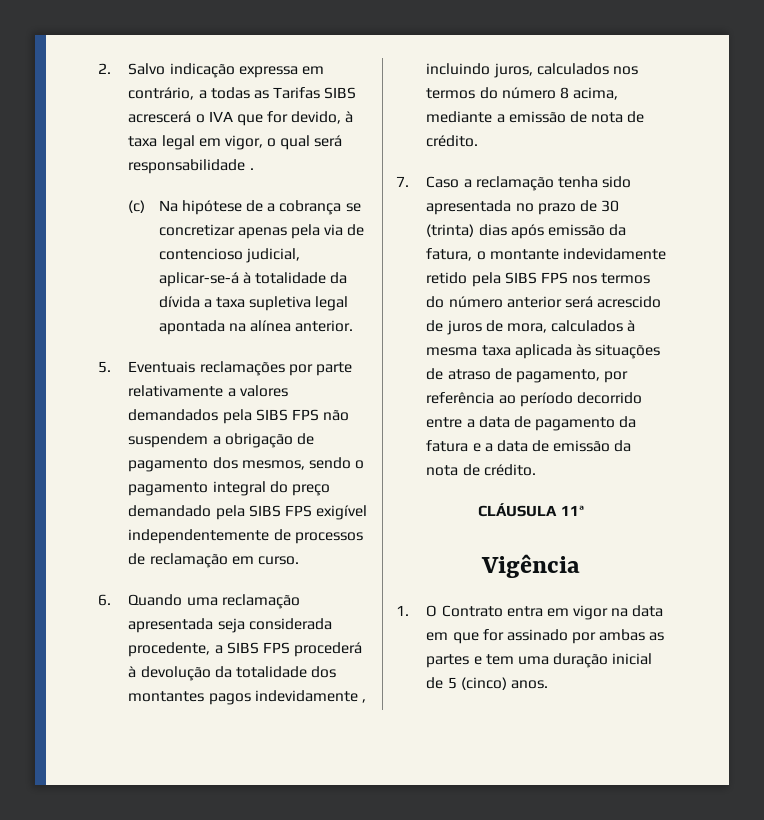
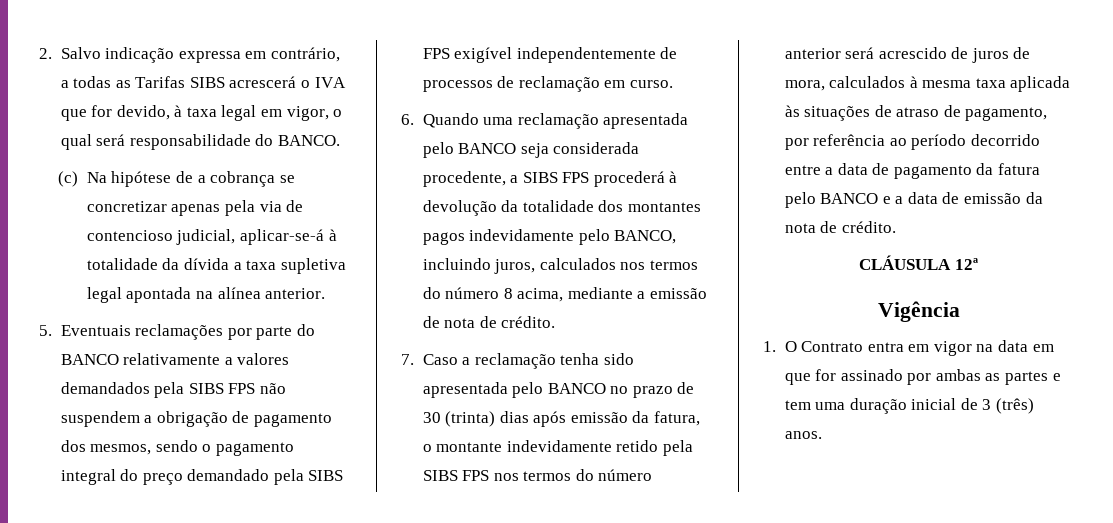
[249,168,254,170] . -> [255,134,340,146] do BANCO.
(352, 369) none -> [296,324,315,336] [60,354,119,365] do BANCO
(214, 625) none -> [422,142,517,158] pelo BANCO
[361,699,366,703] , -> [578,229,677,245] pelo BANCO,
(512, 207) none -> [512,382,606,398] pelo BANCO
(469, 446) none -> [784,192,879,208] pelo BANCO
[560,505,584,516] 11ª -> [954,258,978,270] 12ª
[447,677,507,690] 5 (cinco) -> [982,398,1035,414] 3 (três)

